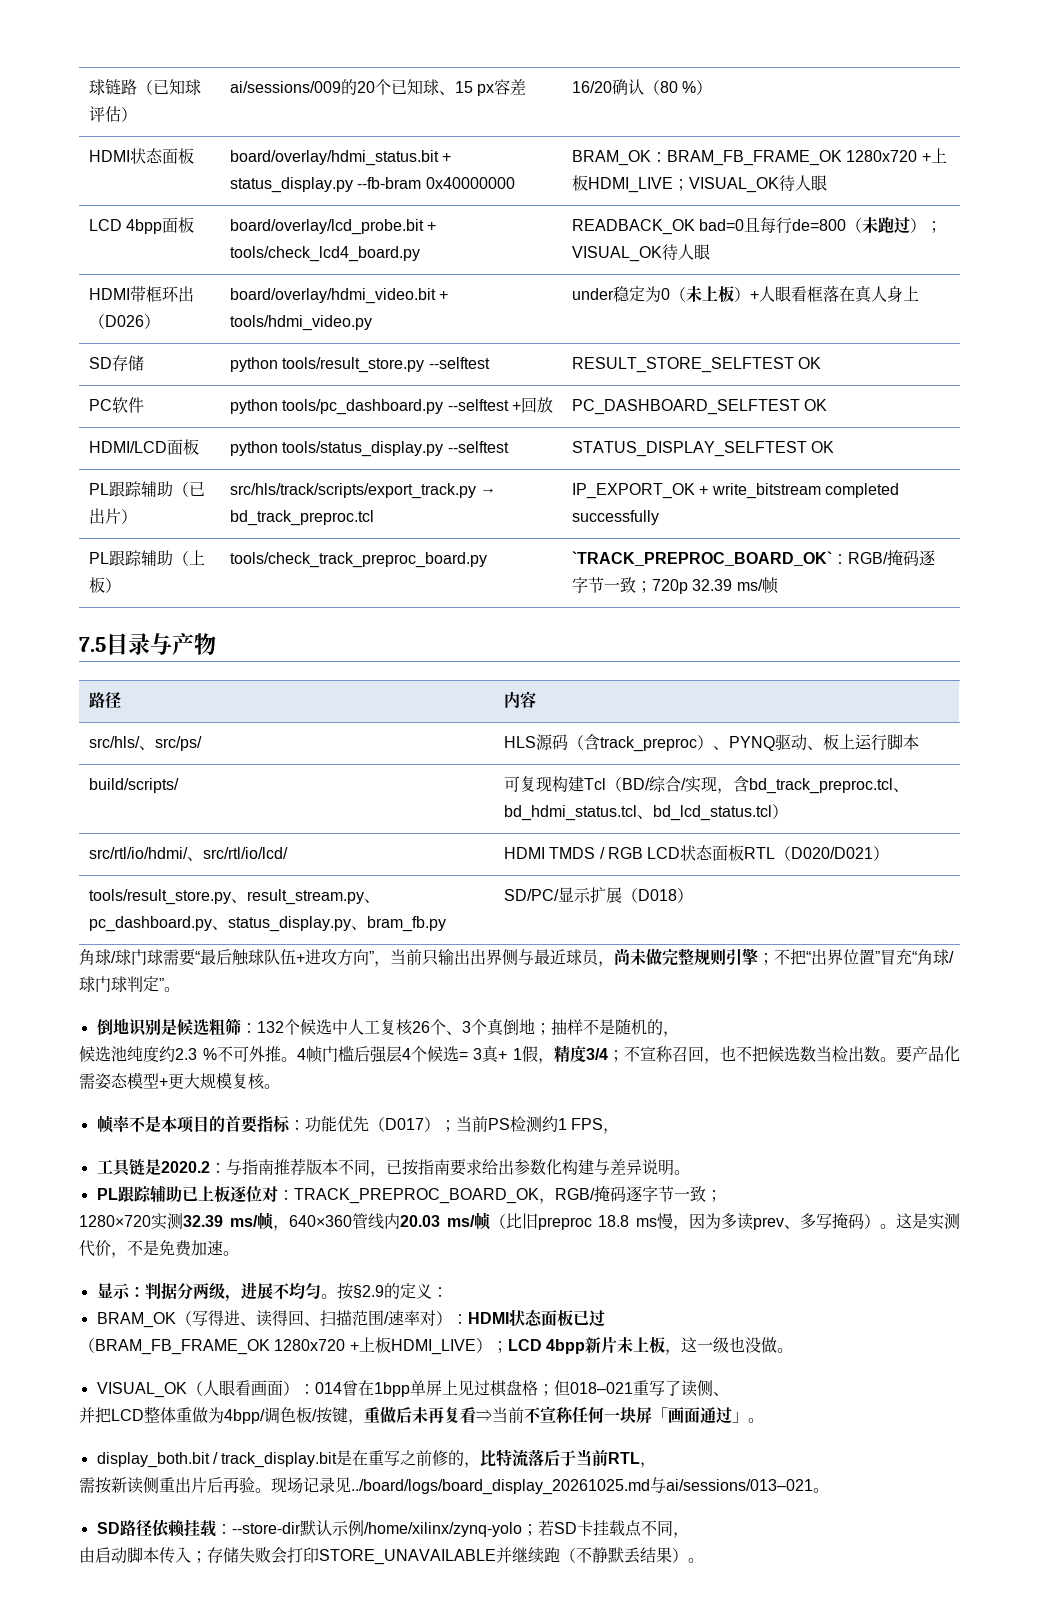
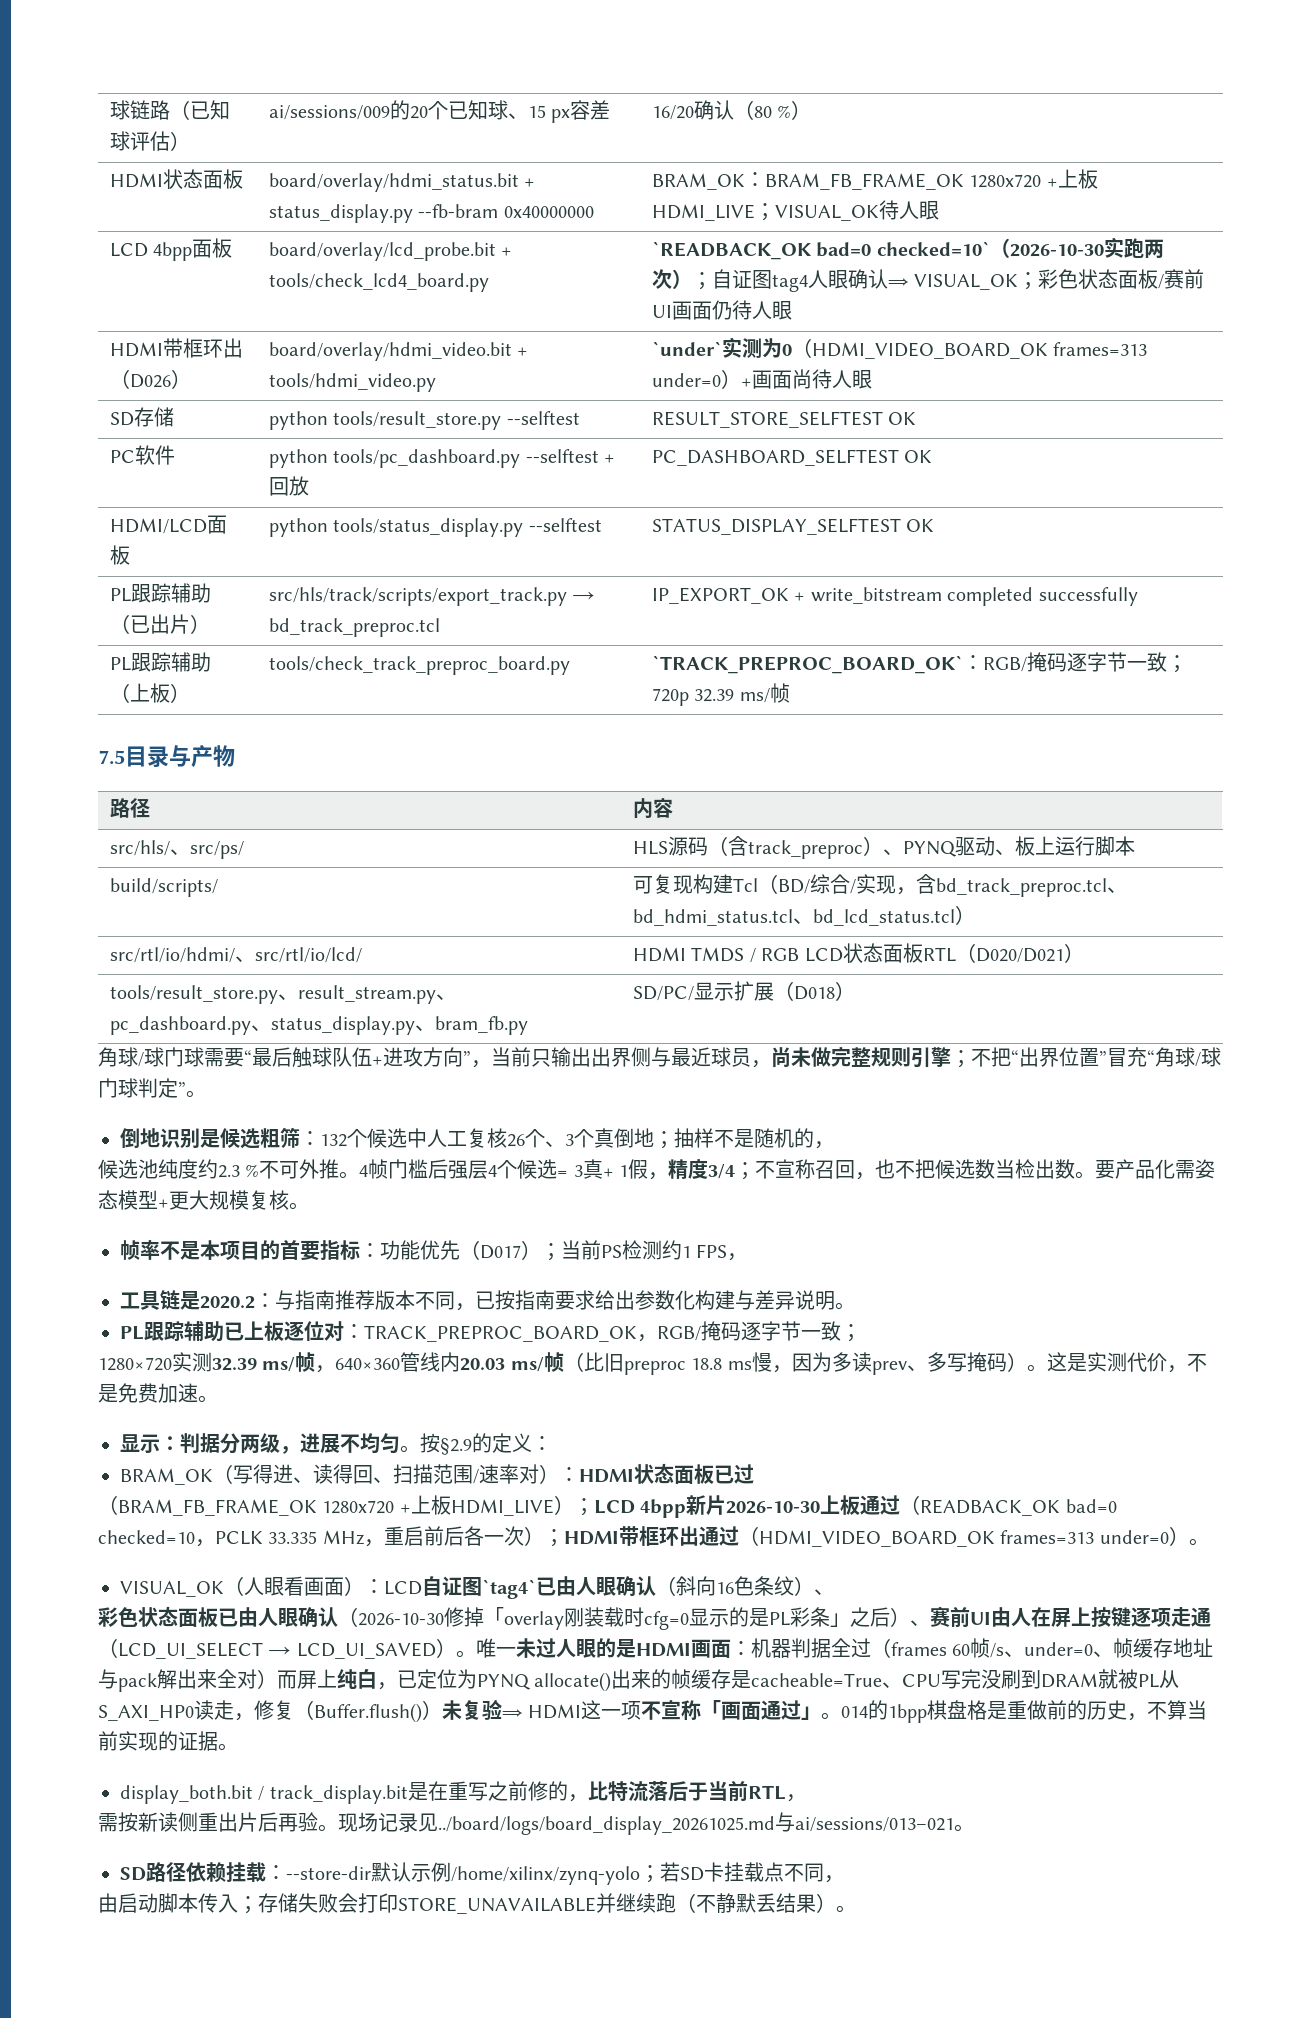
[571,217,943,235] [571,246,662,262] READBACK_OK bad=0且每行de=800（未跑过）；VISUAL_OK -> [651,237,1164,260] [651,269,1205,292] [651,300,732,320] `READBACK_OK bad=0 checked=10`（2026-10-30实跑两次）；自证图tag4人眼确认⇒ VISUAL_OK；彩色状态面板/赛前UI画面仍
[571,285,919,303] under稳定为0（未上板）+人眼看框落在真人身上 -> [651,337,1148,359] [651,369,872,389] `under`实测为0（HDMI_VIDEO_BOARD_OK frames=313 under=0）+画面尚待人眼
[616,1336,777,1355] 未上板，这一级也没做 -> [726,1495,1117,1516] [98,1526,1189,1547] 2026-10-30上板通过（READBACK_OK bad=0 checked=10，PCLK 33.335 MHz，重启前后各一次）；HDMI带框环出通过（HDMI_VIDEO_BOARD_OK frames=313 under=0）
[314,1380,729,1397] [79,1406,748,1425] 014曾在1bpp单屏上见过棋盘格；但018–021重写了读侧、 // 并把LCD整体重做为4bpp/调色板/按键，重做后未再复看⇒当前不宣称任何一块屏「画面通过」 -> [384,1576,834,1599] [98,1606,1211,1630] [98,1638,1214,1659] [98,1669,1180,1692] [98,1699,1208,1723] [98,1731,218,1751] LCD自证图`tag4`已由人眼确认（斜向16色条纹）、 // 彩色状态面板已由人眼确认（2026-10-30修掉「overlay刚装载时cfg=0显示的是PL彩条」之后）、赛前UI由人在屏上按键逐项走通（LCD_UI_SELECT → LCD_UI_SAVED）。唯一未过人眼的是HDMI画面：机器判据全过（frames 60帧/s、under=0、帧缓存地址与pack解出来全对）而屏上纯白，已定位为PYNQ allocate()出来的帧缓存是cacheable=True、CPU写完没刷到DRAM就被PL从S_AXI_HP0读走，修复（Buffer.flush()）未复验⇒ HDMI这一项不宣称「画面通过」。014的1bpp棋盘格是重做前的历史，不算当前实现的证据

